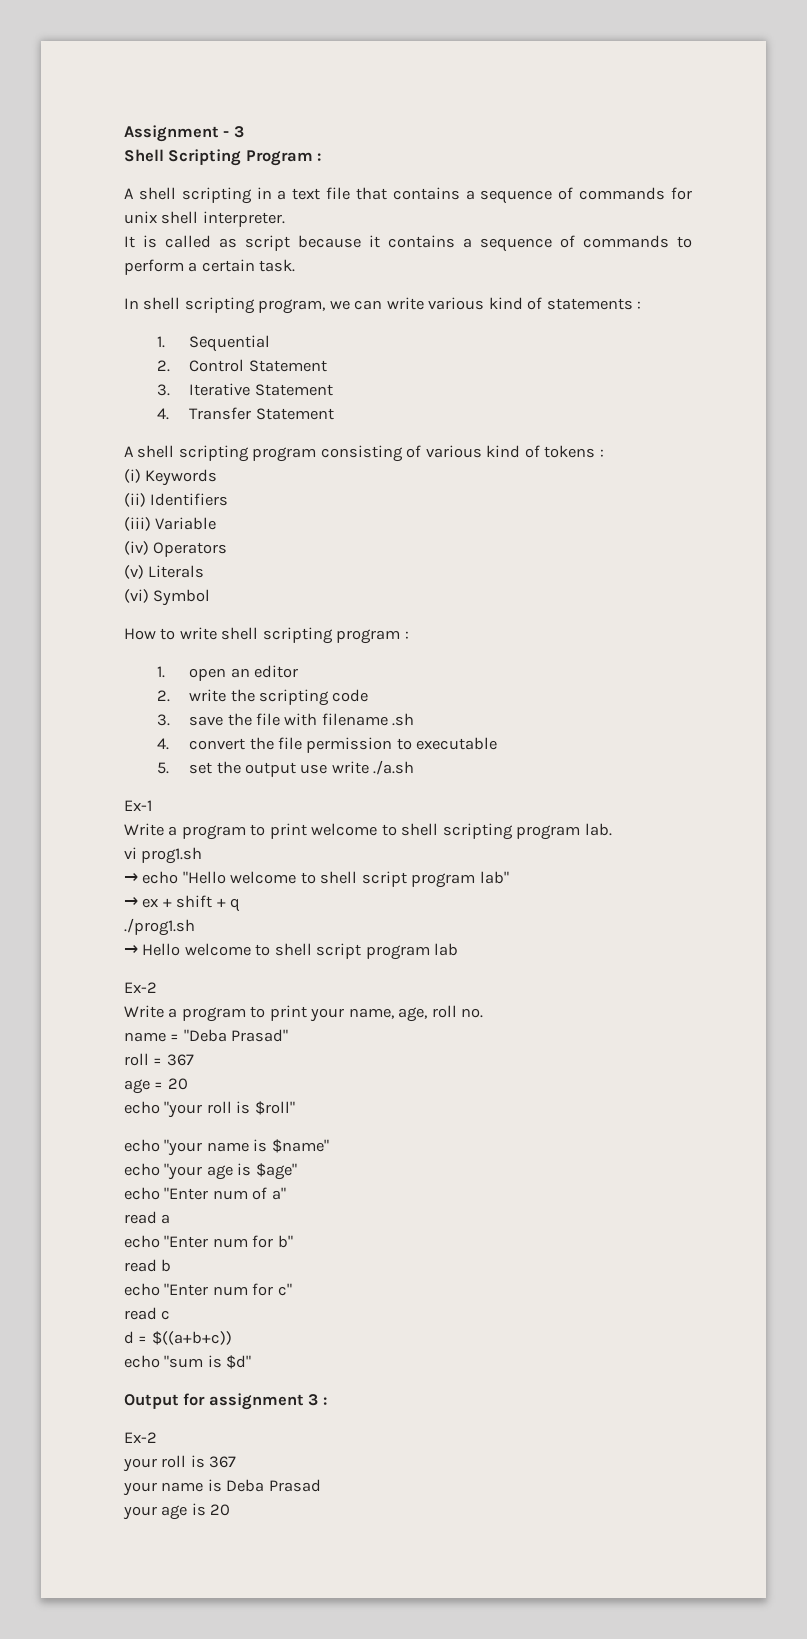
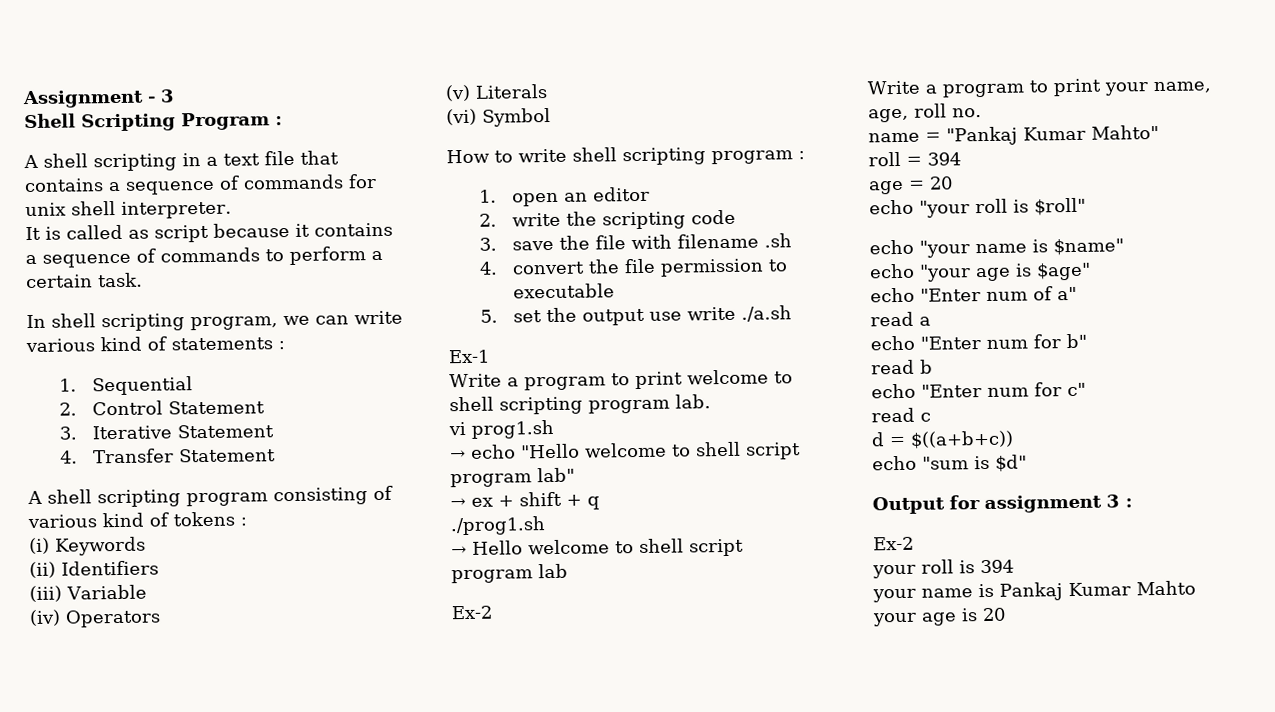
[183,1029,289,1042] "Deba Prasad" -> [946,124,1159,146] "Pankaj Kumar Mahto"
[166,1054,194,1066] 367 -> [927,152,961,166] 394
[209,1456,237,1468] 367 -> [980,559,1014,574] 394
[226,1479,321,1492] Deba Prasad -> [999,580,1196,601] Pankaj Kumar Mahto

